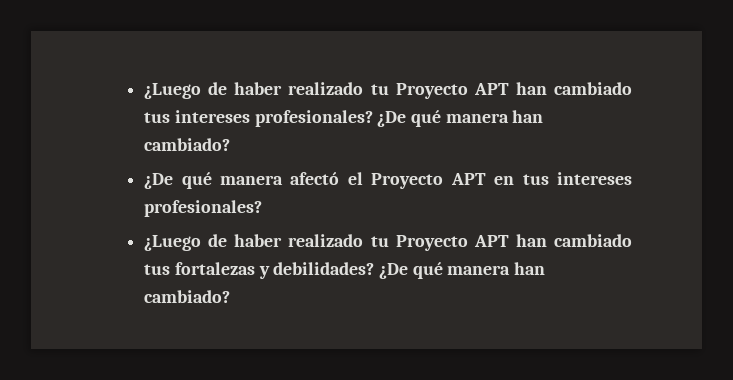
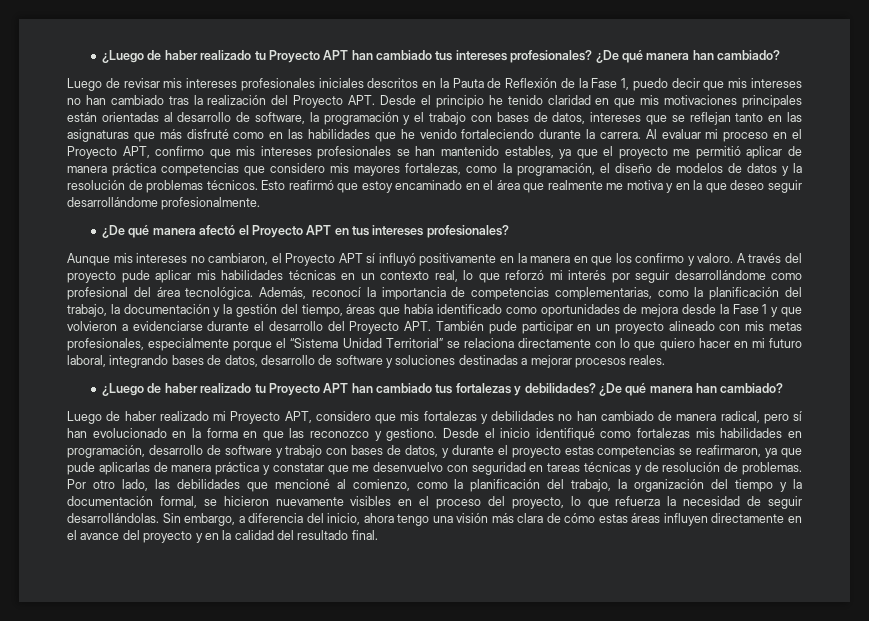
(231, 144) none -> [67,78,803,91] [67,95,803,108] [67,112,803,125] [67,129,803,142] [67,146,802,159] [67,163,802,176] [67,180,802,193] [67,197,261,210] // Luego de revisar mis intereses profesionales iniciales descritos en la Pauta de Reflexión de la Fase 1, puedo decir que mis intereses no han cambiado tras la realización del Proyecto APT. Desde el principio he tenido claridad en que mis motivaciones principales están orientadas al desarrollo de software, la programación y el trabajo con bases de datos, intereses que se reflejan tanto en las asignaturas que más disfruté como en las habilidades que he venido fortaleciendo durante la carrera. Al evaluar mi proceso en el Proyecto APT, confirmo que mis intereses profesionales se han mantenido estables, ya que el proyecto me permitió aplicar de manera práctica competencias que considero mis mayores fortalezas, como la programación, el diseño de modelos de datos y la resolución de problemas técnicos. Esto reafirmó que estoy encaminado en el área que realmente me motiva y en la que deseo seguir desarrollándome profesionalmente.
(263, 208) none -> [67,253,802,266] [67,270,802,283] [67,287,803,300] [67,304,803,317] [67,321,803,334] [67,338,803,351] [67,355,666,368] // Aunque mis intereses no cambiaron, el Proyecto APT sí influyó positivamente en la manera en que los confirmo y valoro. A través del proyecto pude aplicar mis habilidades técnicas en un contexto real, lo que reforzó mi interés por seguir desarrollándome como profesional del área tecnológica. Además, reconocí la importancia de competencias complementarias, como la planificación del trabajo, la documentación y la gestión del tiempo, áreas que había identificado como oportunidades de mejora desde la Fase 1 y que volvieron a evidenciarse durante el desarrollo del Proyecto APT. También pude participar en un proyecto alineado con mis metas profesionales, especialmente porque el “Sistema Unidad Territorial” se relaciona directamente con lo que quiero hacer en mi futuro laboral, integrando bases de datos, desarrollo de software y soluciones destinadas a mejorar procesos reales.
(231, 296) none -> [67,411,802,424] [67,428,803,441] [67,445,803,458] [67,462,802,475] [67,479,802,492] [67,496,802,509] [67,513,802,526] [67,530,378,543] // Luego de haber realizado mi Proyecto APT, considero que mis fortalezas y debilidades no han cambiado de manera radical, pero sí han evolucionado en la forma en que las reconozco y gestiono. Desde el inicio identifiqué como fortalezas mis habilidades en programación, desarrollo de software y trabajo con bases de datos, y durante el proyecto estas competencias se reafirmaron, ya que pude aplicarlas de manera práctica y constatar que me desenvuelvo con seguridad en tareas técnicas y de resolución de problemas. Por otro lado, las debilidades que mencioné al comienzo, como la planificación del trabajo, la organización del tiempo y la documentación formal, se hicieron nuevamente visibles en el proceso del proyecto, lo que refuerza la necesidad de seguir desarrollándolas. Sin embargo, a diferencia del inicio, ahora tengo una visión más clara de cómo estas áreas influyen directamente en el avance del proyecto y en la calidad del resultado final.

